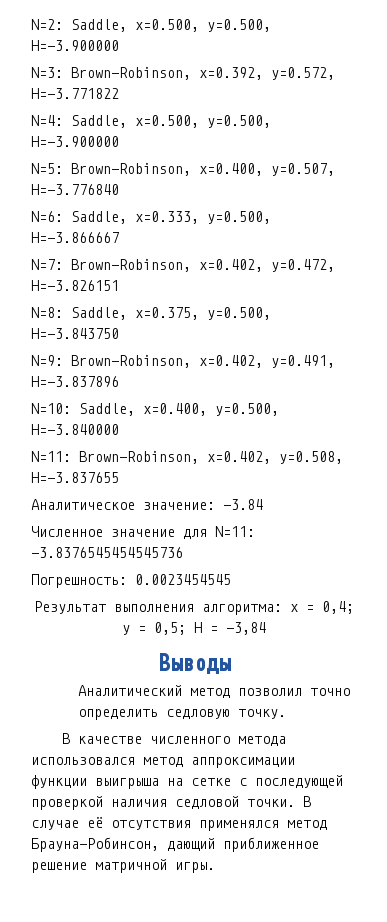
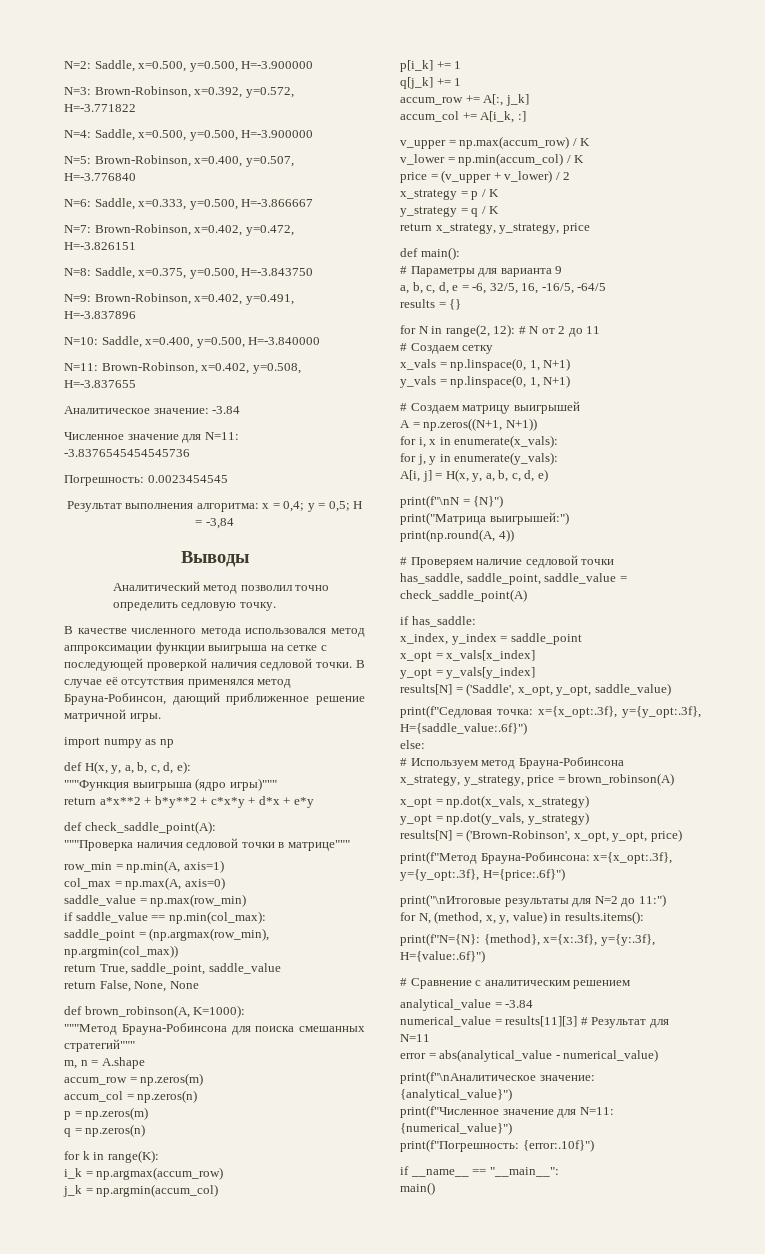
(215, 867) none -> [64,737,174,748] [64,761,191,774] [64,778,277,791] [64,796,314,808] [64,821,216,834] [64,838,350,851] [64,860,224,873] [64,877,225,890] [64,894,247,907] [64,911,266,924] [64,928,270,941] [64,945,178,958] [64,963,281,975] [64,980,199,992] [64,1005,246,1018] [64,1023,365,1035] [64,1039,135,1052] [64,1057,145,1069] [64,1073,204,1086] [64,1090,198,1103] [64,1107,149,1120] [64,1124,146,1137] [64,1150,159,1163] [64,1167,224,1180] [63,1184,219,1197] [400,60,462,72] [400,77,462,89] [400,94,529,106] [400,111,526,123] [400,136,591,149] [400,153,585,166] [400,170,571,183] [400,189,500,200] [400,206,500,217] [400,223,590,234] [400,247,460,260] [400,266,563,277] [400,282,607,294] [400,299,462,310] [400,324,601,337] [400,343,494,354] [400,358,571,371] [400,375,571,388] [400,401,580,414] [400,418,537,431] [400,435,559,448] [400,452,559,465] [400,469,548,482] [400,495,504,508] [400,512,569,525] [400,529,514,542] [400,555,615,568] [400,573,627,585] [400,589,527,602] [400,616,476,627] [400,633,582,645] [400,650,536,662] [400,667,536,679] [400,683,671,696] [400,705,701,718] [400,722,527,735] [400,740,425,749] [400,757,624,769] [400,773,675,786] [400,795,589,808] [400,812,589,825] [400,829,682,842] [400,851,673,864] [400,868,565,881] [400,894,666,907] [400,911,644,924] [400,933,655,946] [400,950,485,963] [400,978,631,989] [400,999,534,1011] [400,1016,669,1028] [400,1034,430,1042] [400,1049,659,1062] [400,1071,595,1084] [400,1088,512,1101] [400,1105,614,1118] [400,1122,512,1135] [400,1139,594,1152] [400,1166,559,1177] [400,1182,435,1195] // import numpy as np // def H(x, y, a, b, c, d, e): // """Функция выигрыша (ядро игры)""" // return a*x**2 + b*y**2 + c*x*y + d*x + e*y // def check_saddle_point(A): // """Проверка наличия седловой точки в матрице""" // row_min = np.min(A, axis=1) // col_max = np.max(A, axis=0) // saddle_value = np.max(row_min) // if saddle_value == np.min(col_max): // saddle_point = (np.argmax(row_min), np.argmin(col_max)) // return True, saddle_point, saddle_value // return False, None, None // def brown_robinson(A, K=1000): // """Метод Брауна-Робинсона для поиска смешанных стратегий""" // m, n = A.shape // accum_row = np.zeros(m) // accum_col = np.zeros(n) // p = np.zeros(m) // q = np.zeros(n) // for k in range(K): // i_k = np.argmax(accum_row) // j_k = np.argmin(accum_col) // p[i_k] += 1 // q[j_k] += 1 // accum_row += A[:, j_k] // accum_col += A[i_k, :] // v_upper = np.max(accum_row) / K // v_lower = np.min(accum_col) / K // price = (v_upper + v_lower) / 2 // x_strategy = p / K // y_strategy = q / K // return x_strategy, y_strategy, price // def main(): // # Параметры для варианта 9 // a, b, c, d, e = -6, 32/5, 16, -16/5, -64/5 // results = {} // for N in range(2, 12): # N от 2 до 11 // # Создаем сетку // x_vals = np.linspace(0, 1, N+1) // y_vals = np.linspace(0, 1, N+1) // # Создаем матрицу выигрышей // A = np.zeros((N+1, N+1)) // for i, x in enumerate(x_vals): // for j, y in enumerate(y_vals): // A[i, j] = H(x, y, a, b, c, d, e) // print(f"\nN = {N}") // print("Матрица выигрышей:") // print(np.round(A, 4)) // # Проверяем наличие седловой точки // has_saddle, saddle_point, saddle_value = check_saddle_point(A) // if has_saddle: // x_index, y_index = saddle_point // x_opt = x_vals[x_index] // y_opt = y_vals[y_index] // results[N] = ('Saddle', x_opt, y_opt, saddle_value) // print(f"Седловая точка: x={x_opt:.3f}, y={y_opt:.3f}, H={saddle_value:.6f}") // else: // # Используем метод Брауна-Робинсона // x_strategy, y_strategy, price = brown_robinson(A) // x_opt = np.dot(x_vals, x_strategy) // y_opt = np.dot(y_vals, y_strategy) // results[N] = ('Brown-Robinson', x_opt, y_opt, price) // print(f"Метод Брауна-Робинсона: x={x_opt:.3f}, y={y_opt:.3f}, H={price:.6f}") // print("\nИтоговые результаты для N=2 до 11:") // for N, (method, x, y, value) in results.items(): // print(f"N={N}: {method}, x={x:.3f}, y={y:.3f}, H={value:.6f}") // # Сравнение с аналитическим решением // analytical_value = -3.84 // numerical_value = results[11][3] # Результат для N=11 // error = abs(analytical_value - numerical_value) // print(f"\nАналитическое значение: {analytical_value}") // print(f"Численное значение для N=11: {numerical_value}") // print(f"Погрешность: {error:.10f}") // if __name__ == "__main__": // main()

